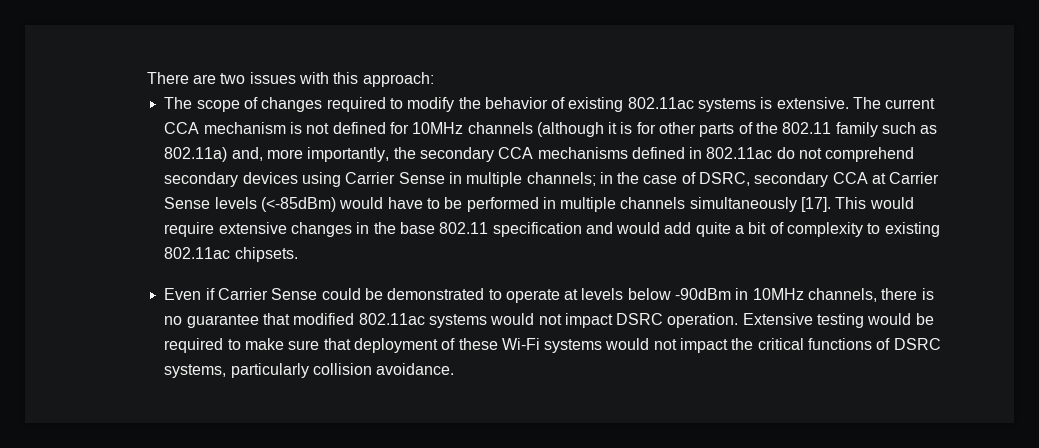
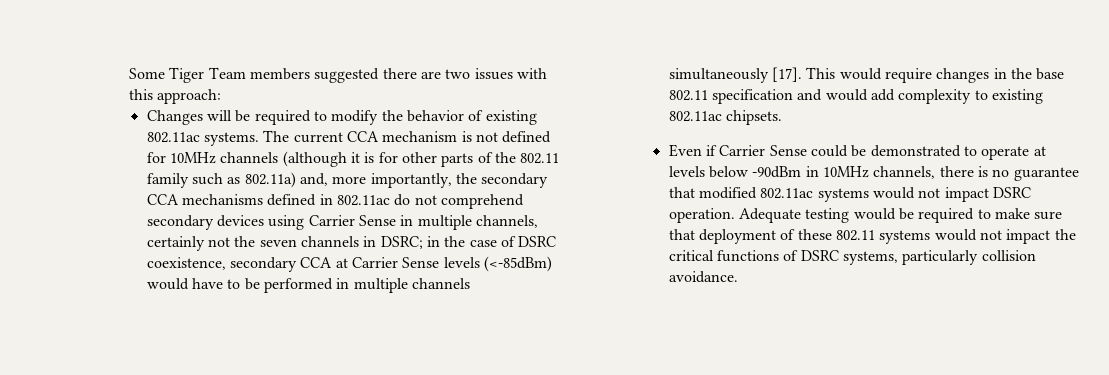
[146,72,189,84] There -> [129,67,417,83] Some Tiger Team members suggested there
[164,97,323,112] The scope of changes -> [146,110,251,125] Changes will be
[698,97,849,112] systems is extensive. -> [204,132,260,146] systems.
[526,172,596,186] channels; -> [475,215,538,228] [146,236,423,251] channels, certainly not the seven channels in DSRC;
[699,172,751,186] DSRC, -> [518,236,557,247] [146,257,226,270] DSRC coexistence,
[218,222,287,234] extensive -> (933, 75) none
[695,222,784,237] quite a bit of -> (896, 95) none
[742,313,813,325] Extensive -> [739,208,802,223] Adequate
[501,338,540,350] Wi-Fi -> [836,230,876,241] 802.11

